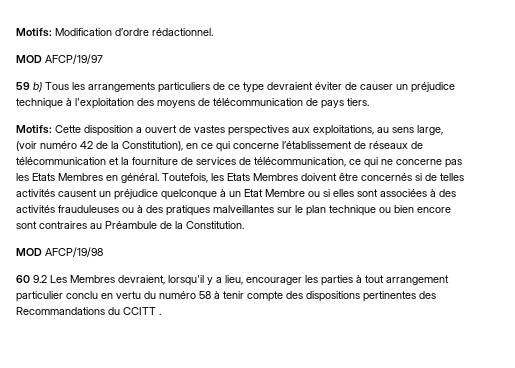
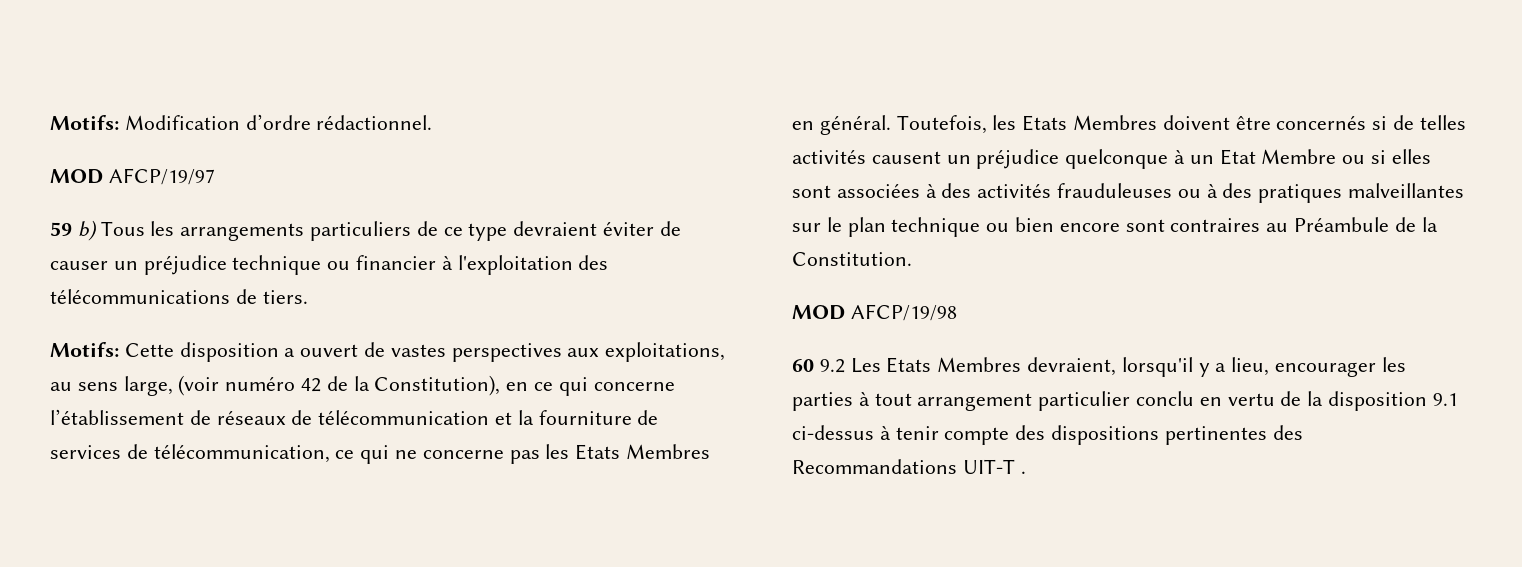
(63, 103) none -> [327,255,437,270] ou financier
[157,98,344,109] moyens de télécommunication de pays -> [50,289,257,304] télécommunications de
(67, 279) none -> [886,357,932,373] Etats
[144,291,211,299] du numéro 58 -> [1280,391,1458,411] [792,425,874,440] de la disposition 9.1 ci-dessus
[108,307,156,315] du CCITT -> [962,459,1015,474] UIT-T

